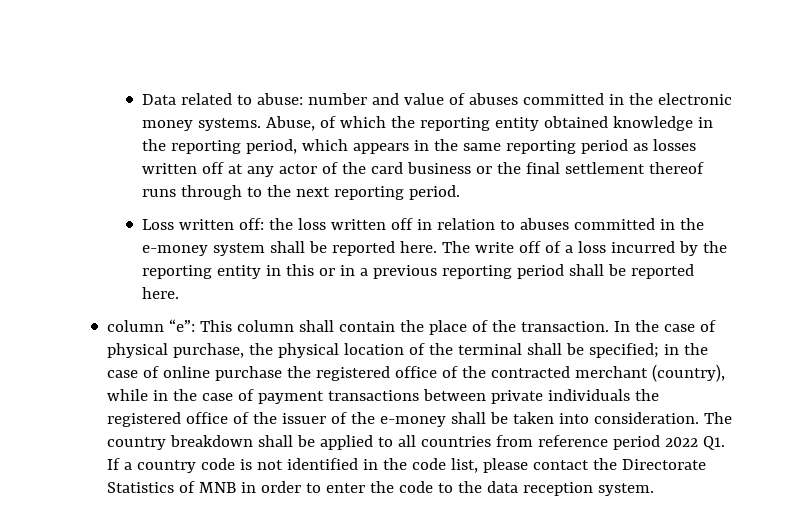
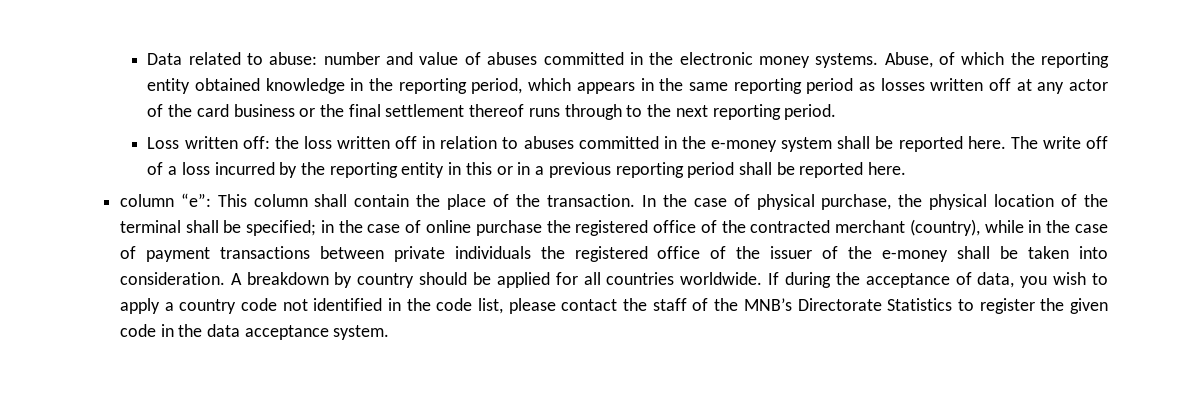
[704,412,733,424] [107,435,294,450] The country breakdown shall -> [230,272,468,288] A breakdown by country should
[378,437,394,447] to -> [555,272,578,285] for
[496,435,726,450] [107,458,121,470] from reference period 2022 Q1. If -> [680,272,1108,288] [119,298,160,314] worldwide. If during the acceptance of data, you wish to apply
[240,459,253,470] is -> (277, 304) none
[622,459,707,470] [107,481,454,493] Directorate Statistics of MNB in order to enter the code to -> [652,298,1108,314] [119,324,174,337] staff of the MNB’s Directorate Statistics to register the given code in
[523,482,594,496] reception -> [244,325,329,340] acceptance

